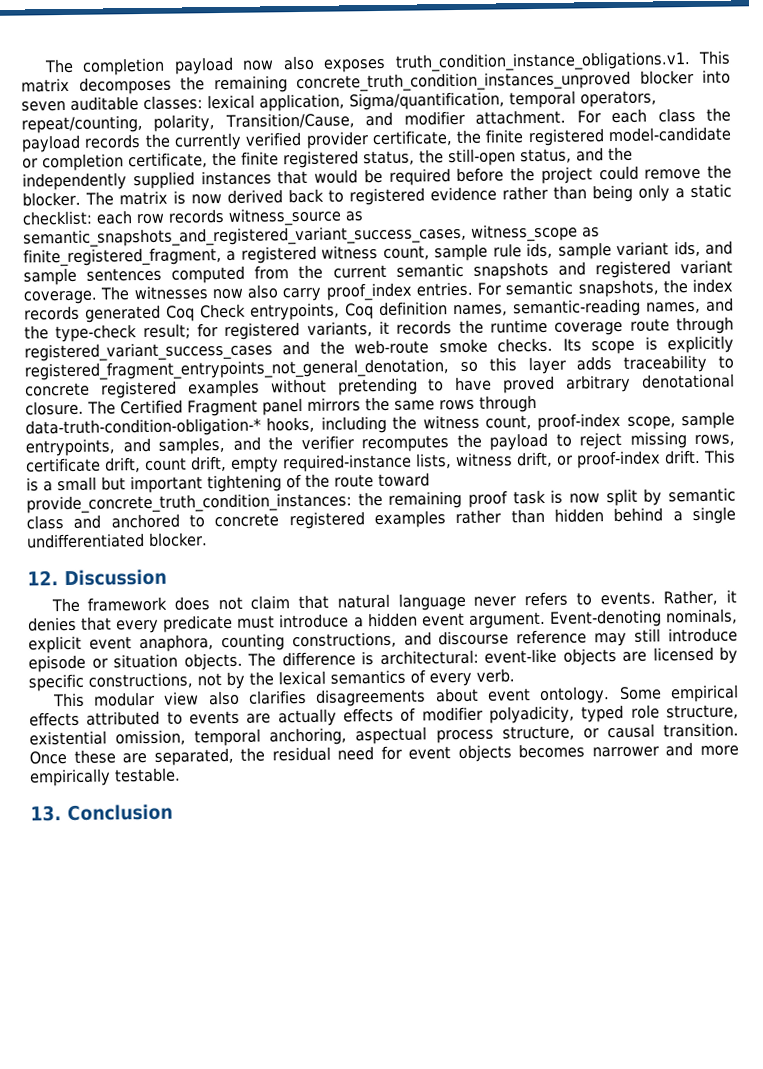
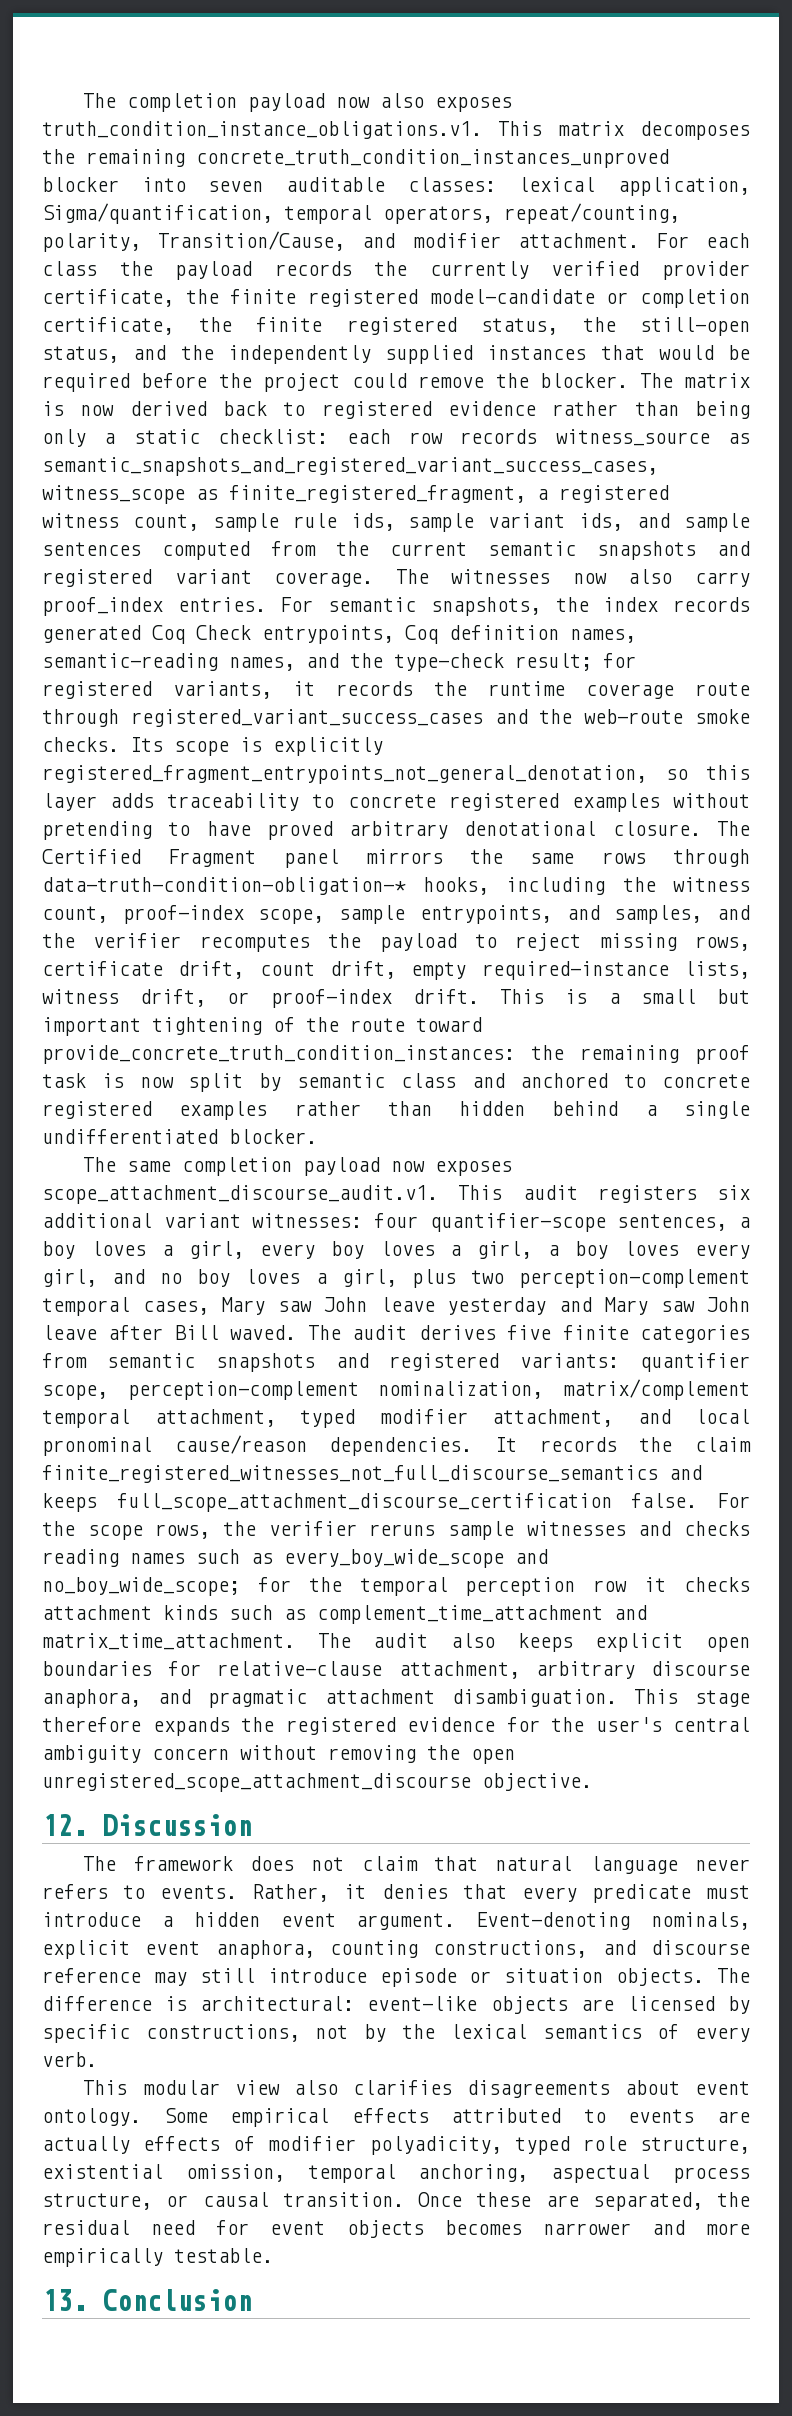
(208, 539) none -> [83,1157,513,1176] [42,1185,750,1204] [42,1213,750,1232] [42,1241,750,1259] [42,1269,750,1288] [42,1297,750,1316] [42,1325,750,1343] [42,1353,750,1372] [42,1379,750,1400] [42,1409,750,1428] [42,1435,751,1456] [42,1465,702,1483] [42,1493,750,1512] [42,1521,750,1540] [42,1549,548,1568] [42,1577,750,1596] [42,1605,647,1624] [42,1633,750,1652] [42,1661,750,1679] [42,1689,750,1708] [42,1717,750,1736] [42,1745,515,1764] [42,1773,592,1792] // The same completion payload now exposes scope_attachment_discourse_audit.v1. This audit registers six additional variant witnesses: four quantifier-scope sentences, a boy loves a girl, every boy loves a girl, a boy loves every girl, and no boy loves a girl, plus two perception-complement temporal cases, Mary saw John leave yesterday and Mary saw John leave after Bill waved. The audit derives five finite categories from semantic snapshots and registered variants: quantifier scope, perception-complement nominalization, matrix/complement temporal attachment, typed modifier attachment, and local pronominal cause/reason dependencies. It records the claim finite_registered_witnesses_not_full_discourse_semantics and keeps full_scope_attachment_discourse_certification false. For the scope rows, the verifier reruns sample witnesses and checks reading names such as every_boy_wide_scope and no_boy_wide_scope; for the temporal perception row it checks attachment kinds such as complement_time_attachment and matrix_time_attachment. The audit also keeps explicit open boundaries for relative-clause attachment, arbitrary discourse anaphora, and pragmatic attachment disambiguation. This stage therefore expands the registered evidence for the user's central ambiguity concern without removing the open unregistered_scope_attachment_discourse objective.

